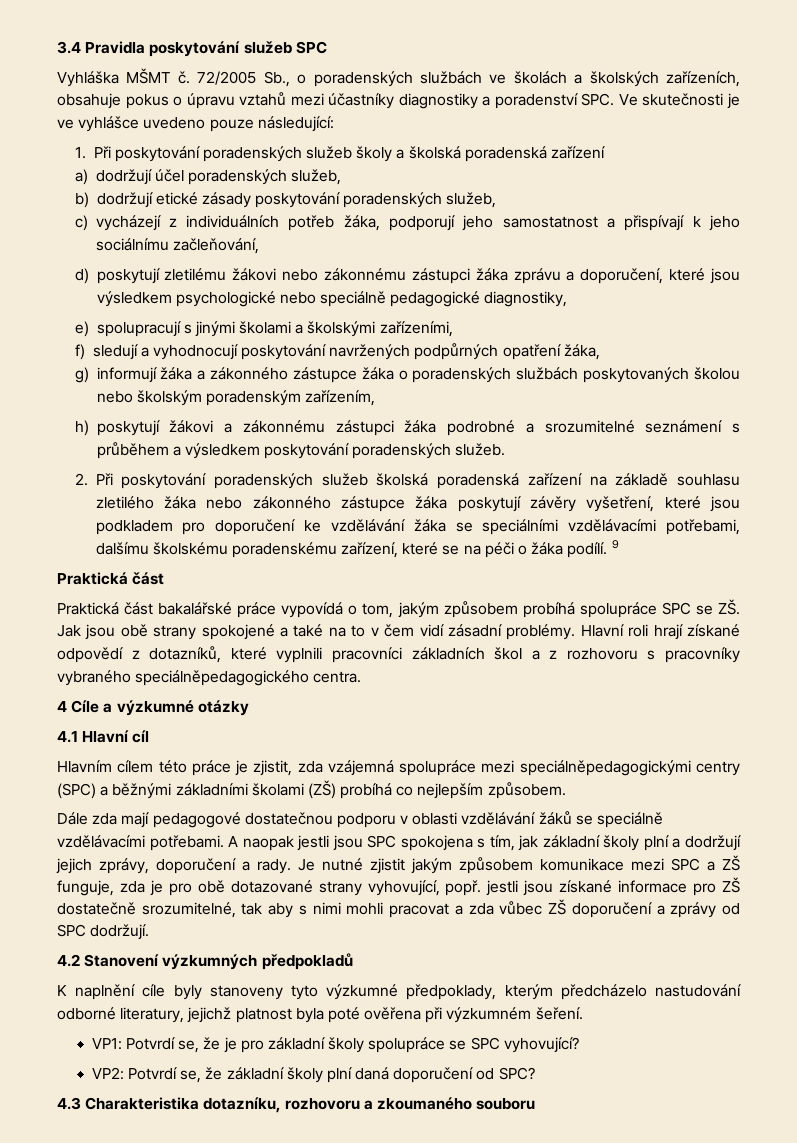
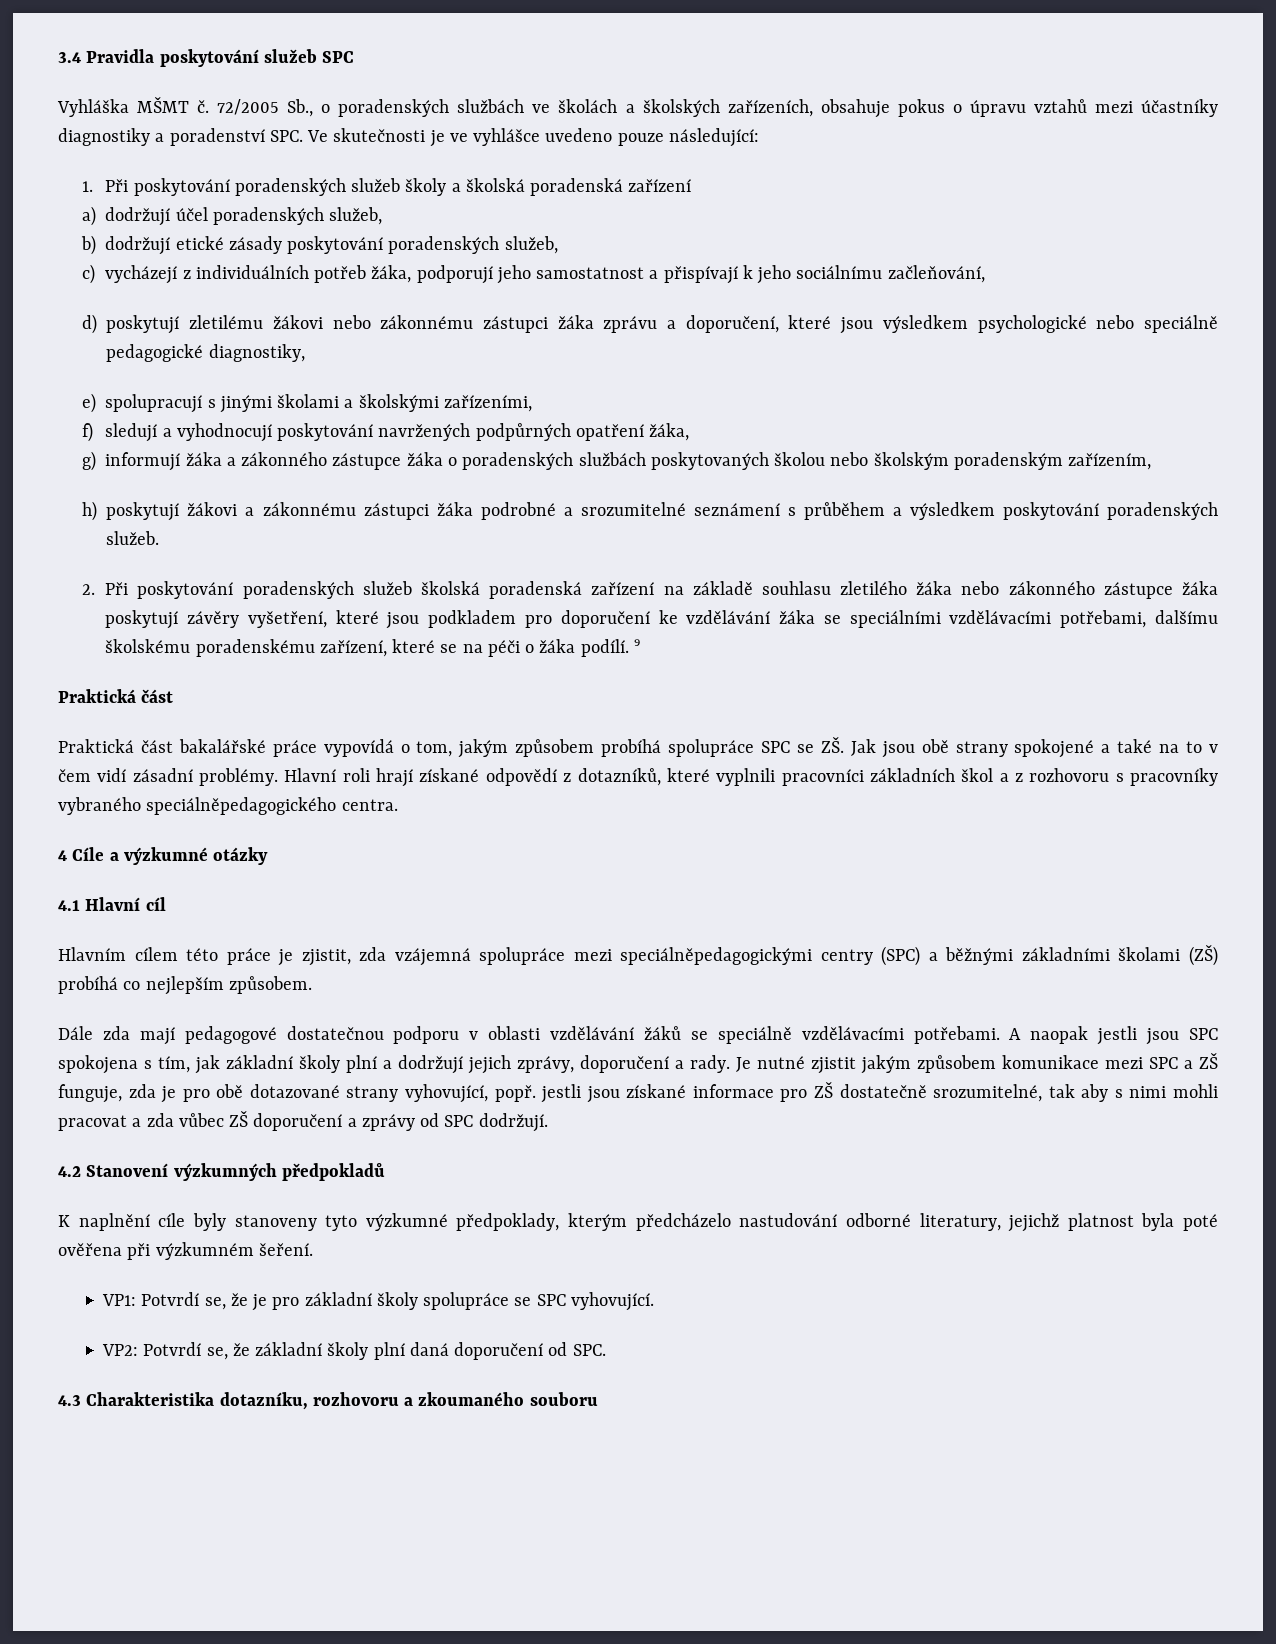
[503,1037,579,1053] vyhovující? -> [571,1292,655,1311] vyhovující.
[498,1067,535,1080] SPC? -> [572,1344,606,1356] SPC.

